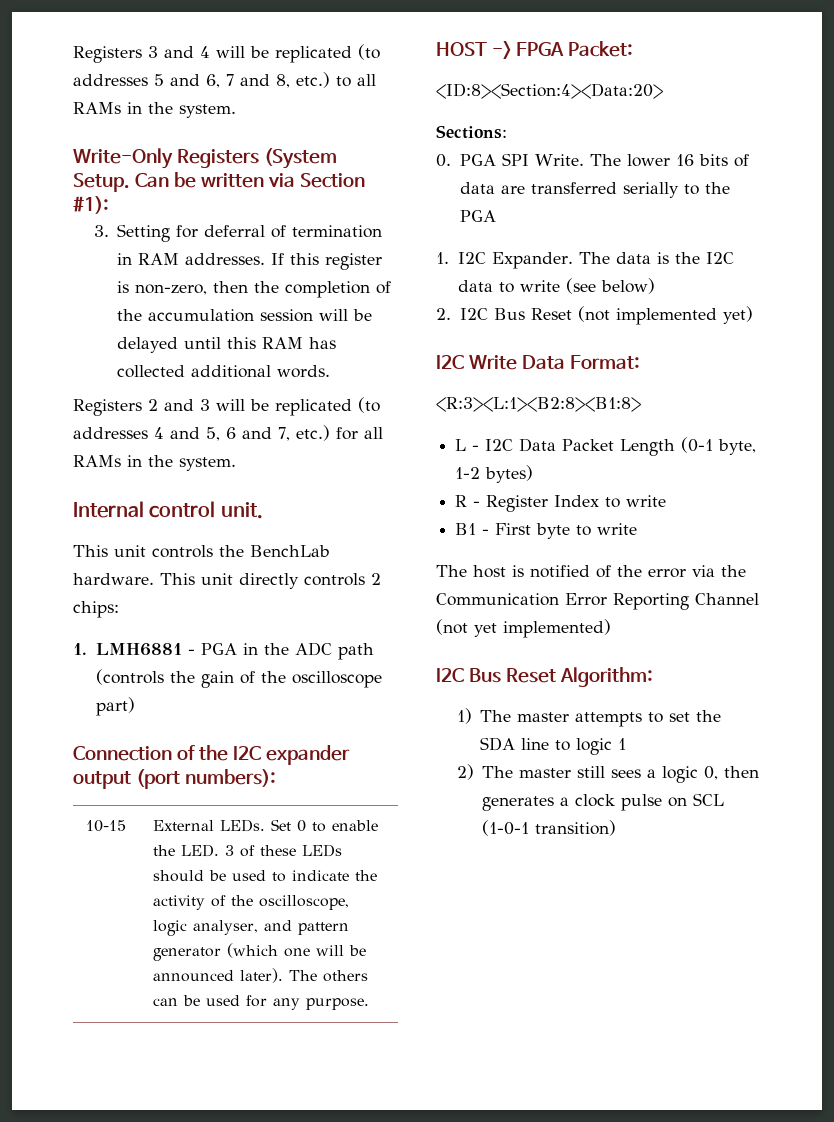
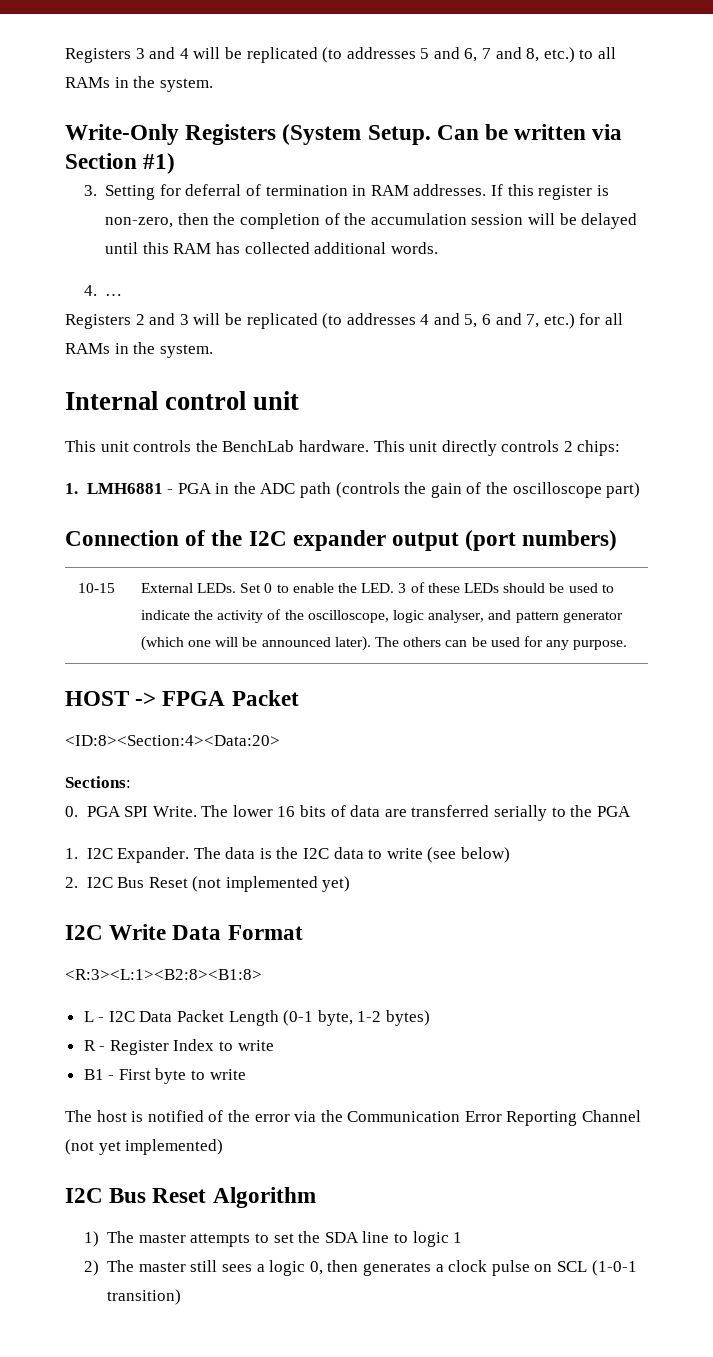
[73,196,109,214] #1): -> [143,153,176,174] #1)
(331, 371) none -> [83,285,123,296] // 4. …
[220,502,263,519] unit. -> [253,391,300,410] unit
[184,769,276,787] numbers): -> [522,530,618,551] numbers)
[567,41,633,57] Packet: -> [231,690,299,706] Packet
[569,355,640,369] Format: -> [227,925,303,940] Format
[559,667,653,687] Algorithm: -> [212,1187,316,1208] Algorithm

